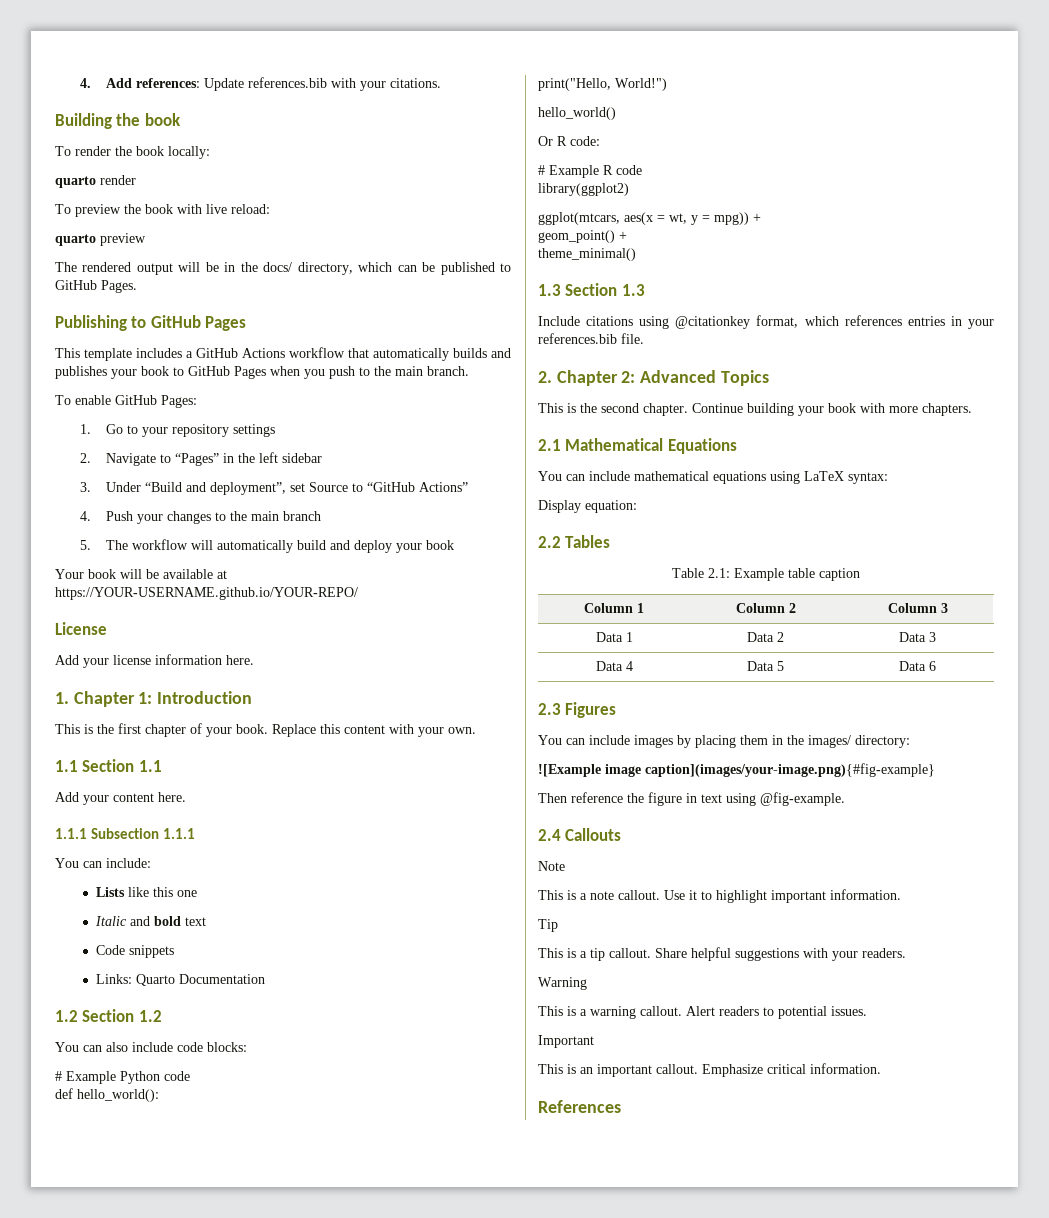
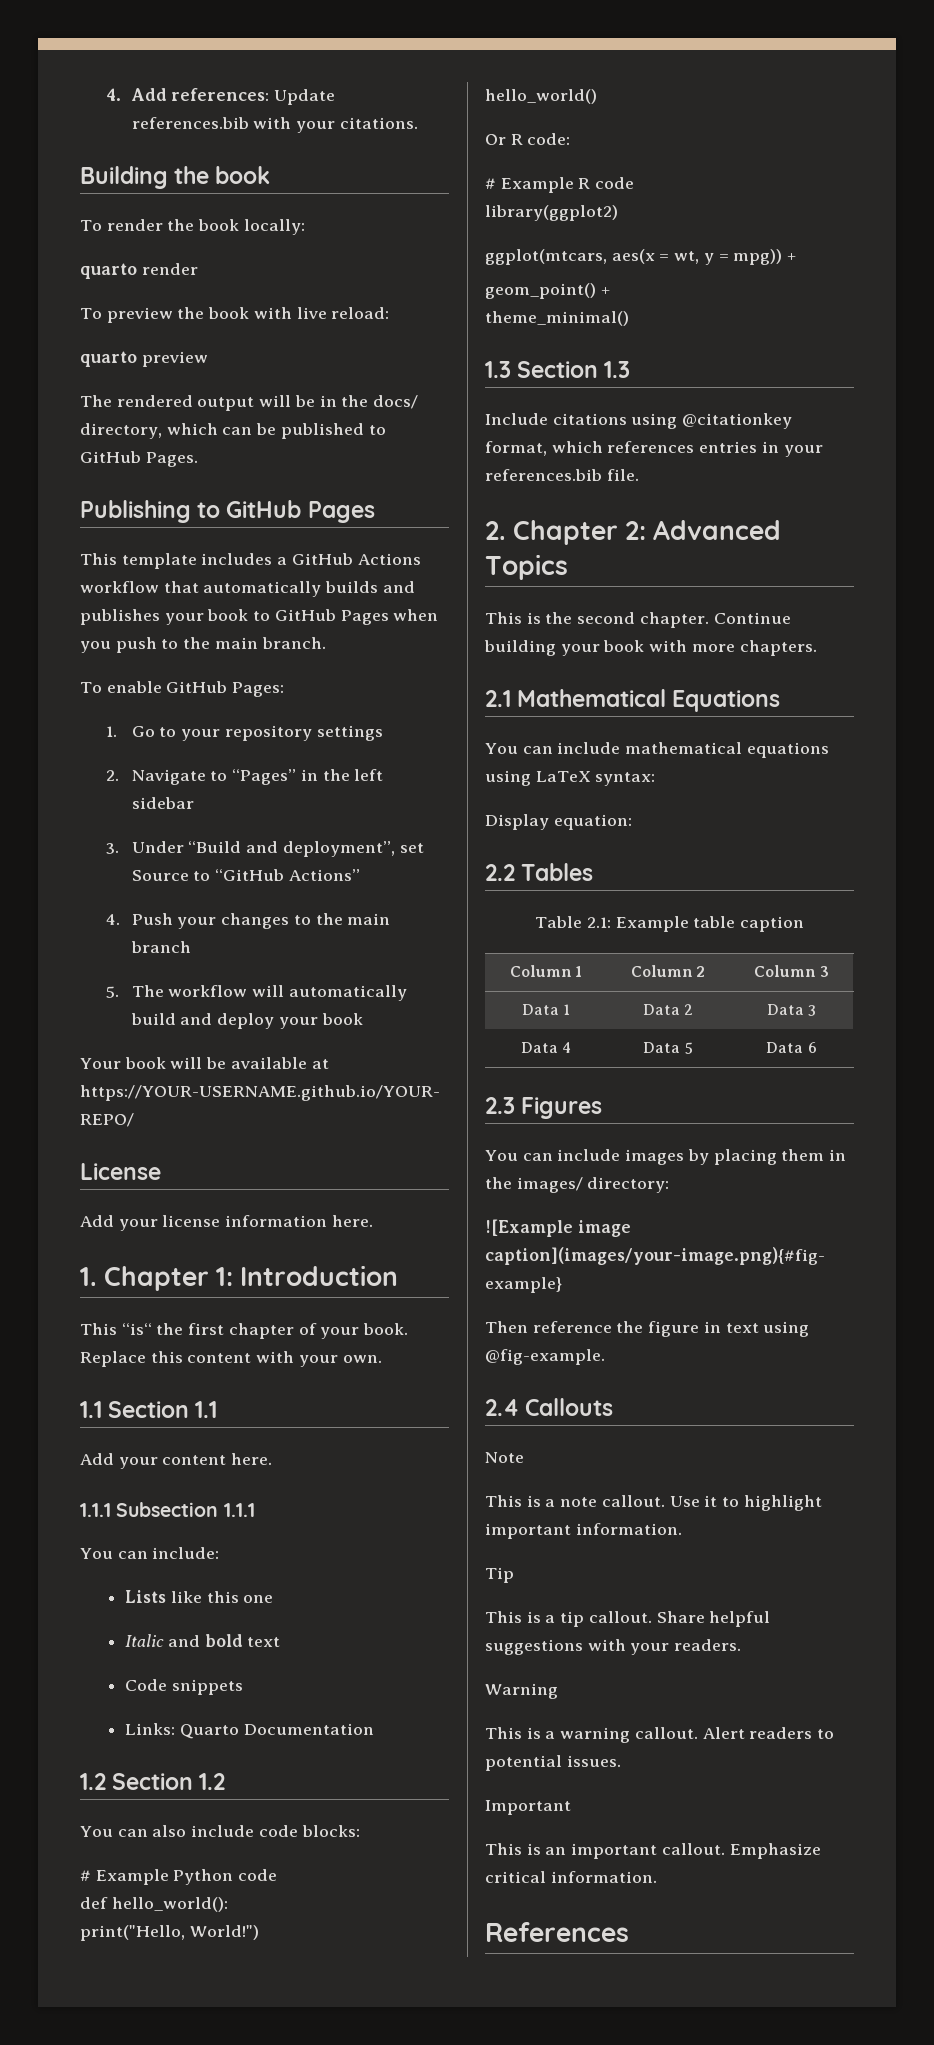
[84,724,93,734] is -> [121,1323,152,1335] “is“

